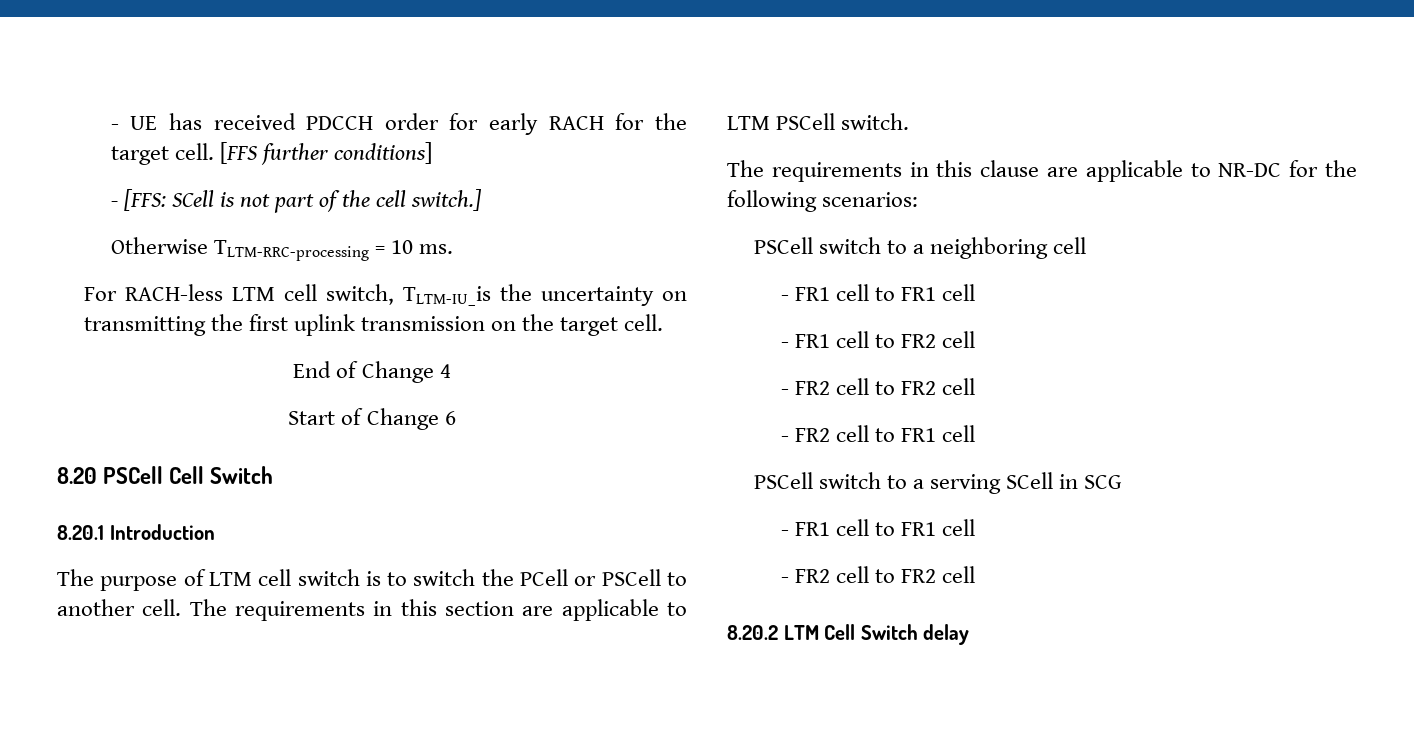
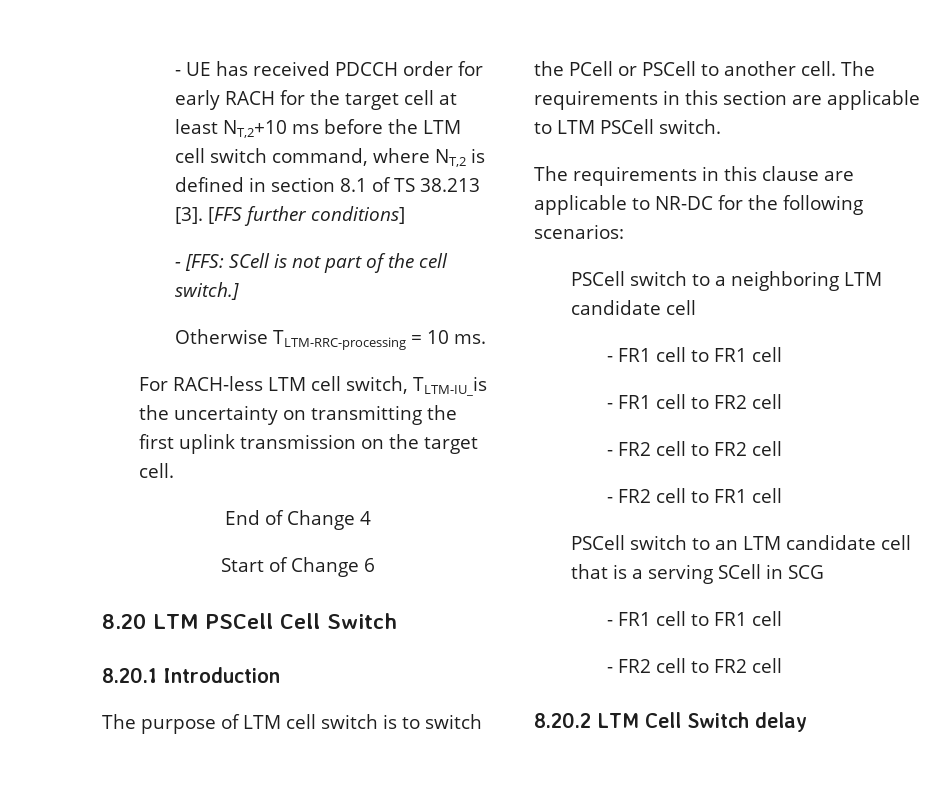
[174,143,214,160] cell. -> [404,90,458,105] [175,119,462,138] [175,148,486,167] [175,177,481,192] [175,207,204,224] cell at least NT,2+10 ms before the LTM cell switch command, where NT,2 is defined in section 8.1 of TS 38.213 [3].
(97, 475) none -> [153,614,198,629] LTM
(1049, 248) none -> [843,272,882,286] [570,300,661,315] LTM candidate
(908, 482) none -> [714,535,911,550] [570,564,627,579] an LTM candidate cell that is

